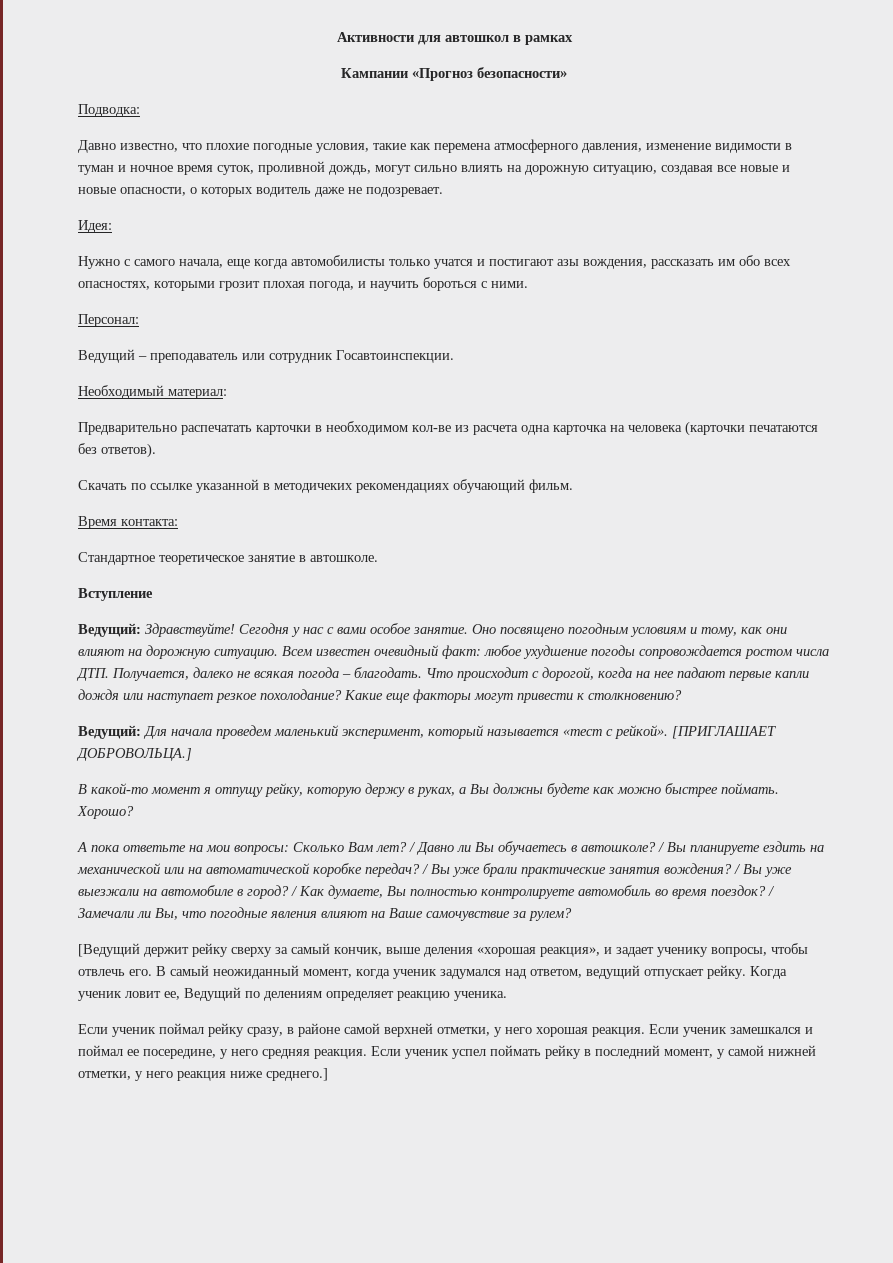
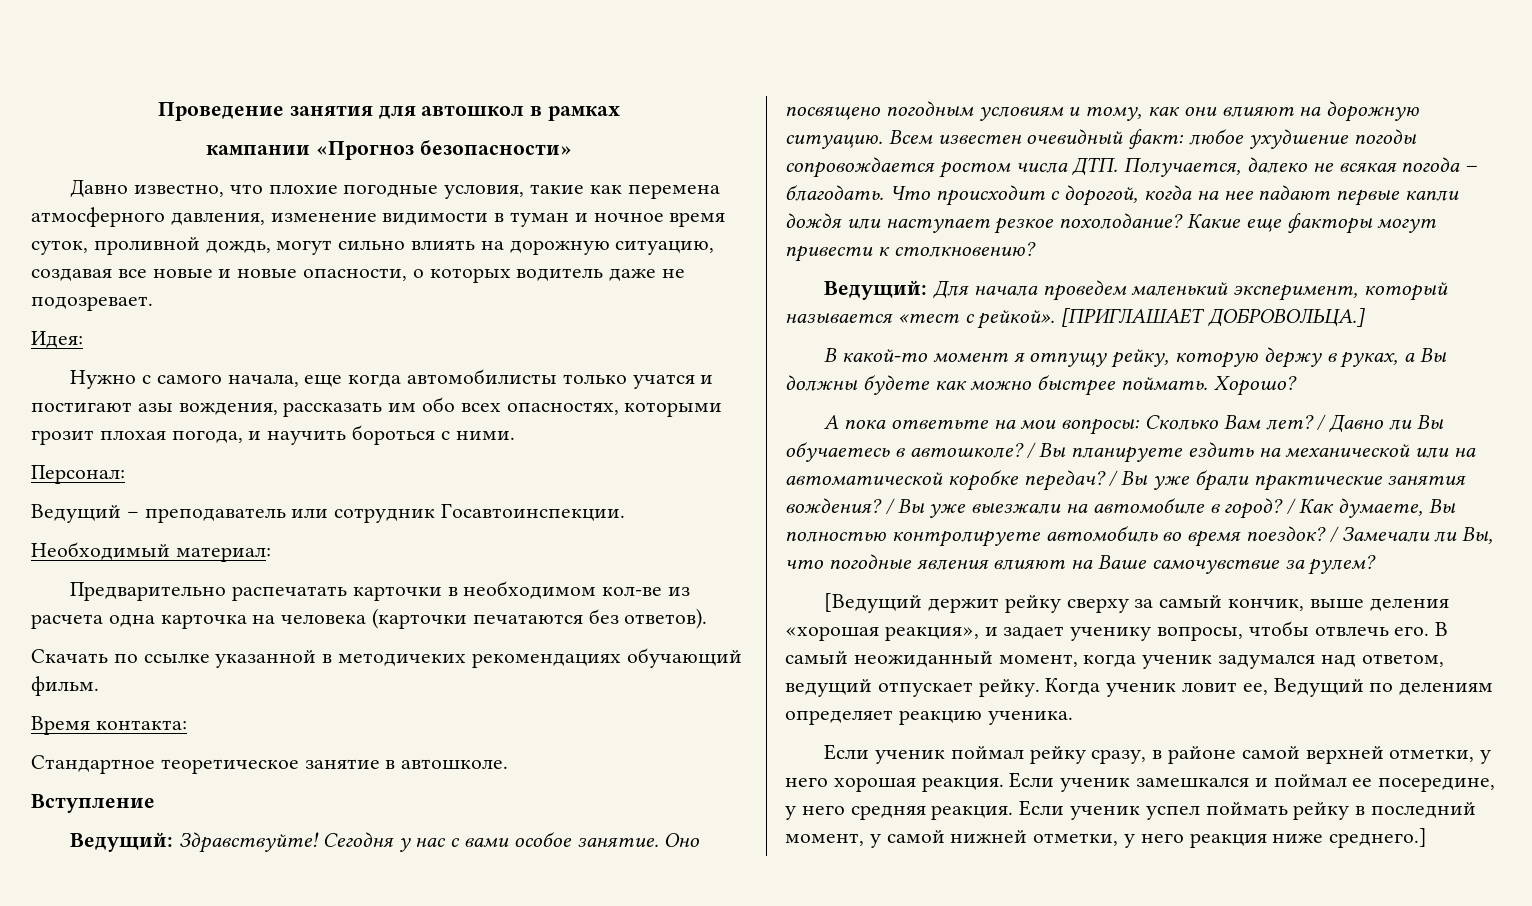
[336,32,414,42] Активности -> [157,102,373,121] Проведение занятия
[341,68,408,78] Кампании -> [206,144,311,155] кампании
[78,104,140,117] // Подводка: -> (572, 147) none

